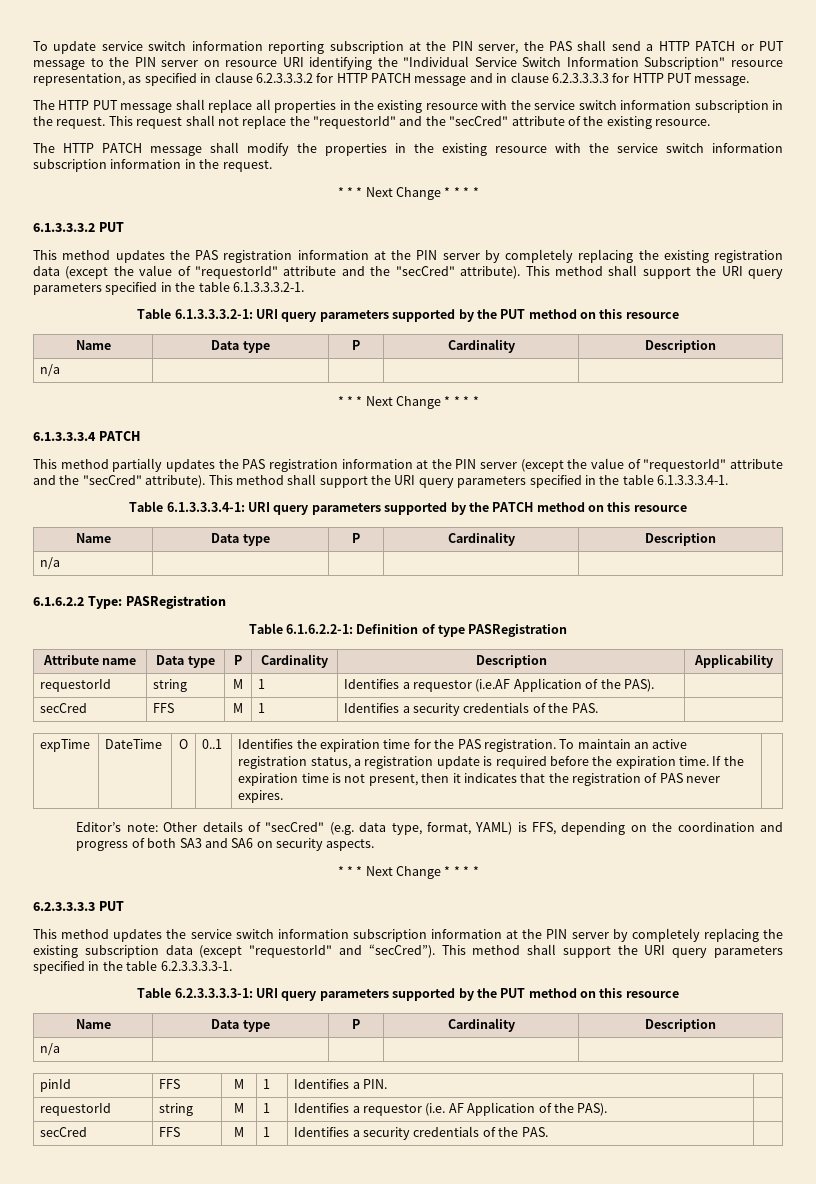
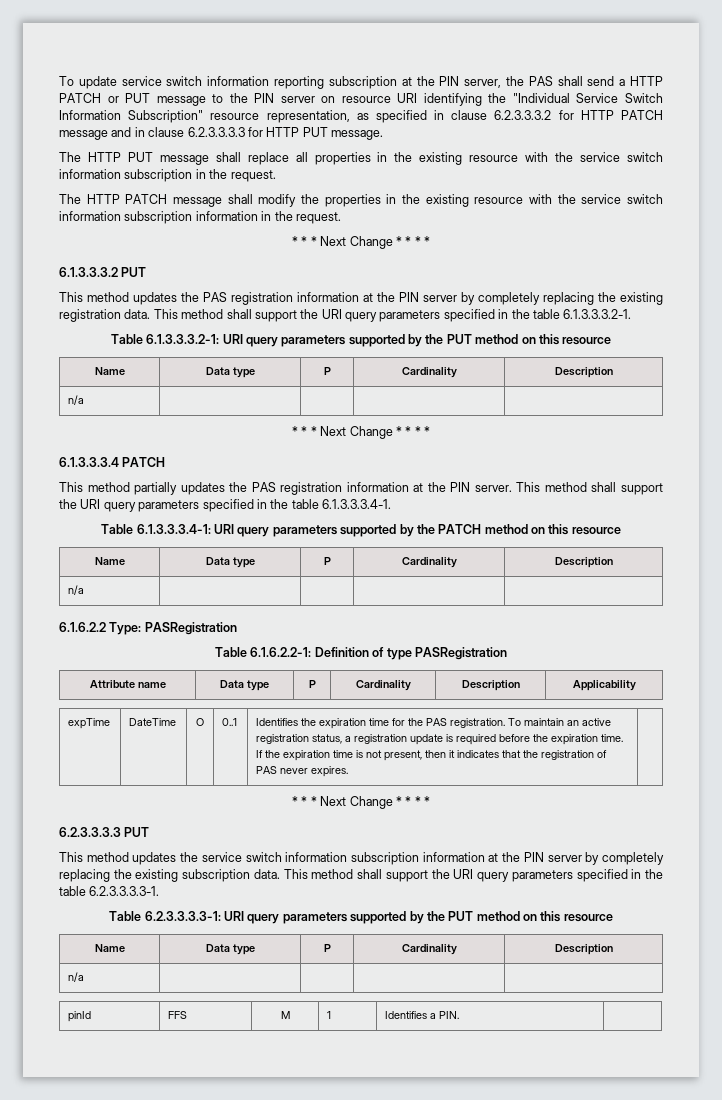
[108,115,710,129] This request shall not replace the "requestorId" and the "secCred" attribute of the existing resource. -> (276, 176) none
[33,265,521,279] data (except the value of "requestorId" attribute and the "secCred" attribute). -> [124,309,151,319] data.
[480,458,783,472] [33,475,206,488] server (except the value of "requestorId" attribute and the "secCred" attribute). -> [474,485,512,492] server.
[40,679,112,692] [153,679,188,692] [233,679,243,689] [258,679,266,689] [344,678,654,692] [40,703,88,713] [153,703,175,713] [233,703,243,713] [258,703,266,713] [344,702,598,716] // requestorId | string | M | 1 | Identifies a requestor (i.e.AF Application of the PAS). | // secCred | FFS | M | 1 | Identifies a security credentials of the PAS. | -> (636, 685) none
[76,821,783,835] [76,838,375,851] // Editor’s note: Other details of "secCred" (e.g. data type, format, YAML) is FFS, depending on the coordination and progress of both SA3 and SA6 on security aspects. -> (349, 771) none
[165,944,435,958] data (except "requestorId" and “secCred”). -> [253,869,280,879] data.
[40,1103,112,1116] [159,1103,194,1116] [234,1103,244,1113] [263,1103,271,1113] [294,1102,608,1116] [40,1127,88,1137] [159,1127,181,1137] [234,1127,244,1137] [263,1127,271,1137] [294,1126,548,1140] // requestorId | string | M | 1 | Identifies a requestor (i.e. AF Application of the PAS). | // secCred | FFS | M | 1 | Identifies a security credentials of the PAS. | -> (460, 1015) none

